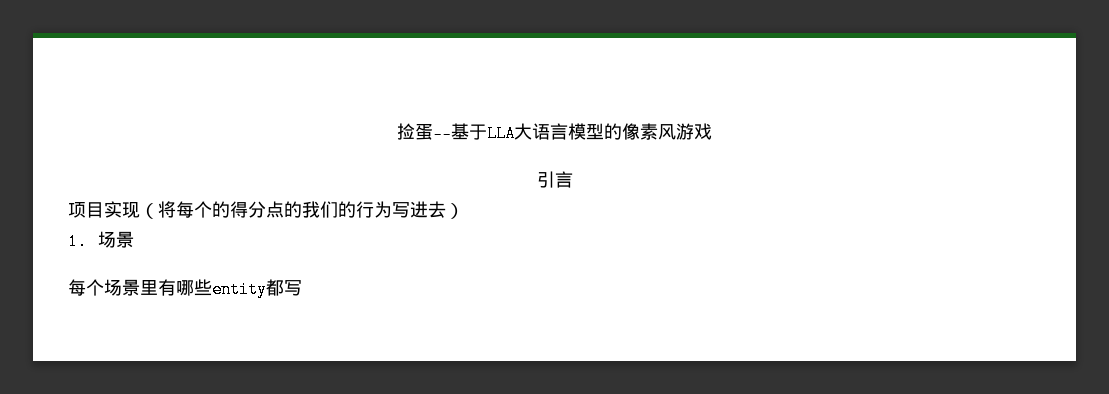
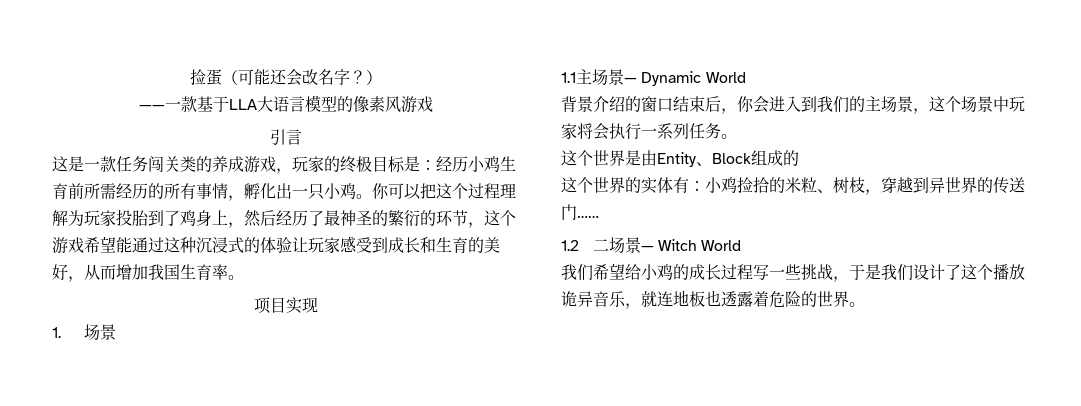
[433,134,451,138] —— -> [222,69,382,86] [139,96,197,112] （可能还会改名字？） // ——一款
[68,201,464,219] [68,231,135,250] [68,279,302,298] 项目实现（将每个的得分点的我们的行为写进去） // 1.场景 // 每个场景里有哪些entity都写 -> [52,156,516,174] [52,183,516,201] [52,209,516,228] [52,236,500,254] [52,264,244,282] [254,297,318,314] [52,324,116,340] [561,69,746,86] [561,96,1025,114] [561,123,737,140] [561,150,799,167] [561,177,1025,195] [561,204,599,220] [561,237,742,253] [561,263,1025,282] [561,290,865,309] 这是一款任务闯关类的养成游戏，玩家的终极目标是：经历小鸡生育前所需经历的所有事情，孵化出一只小鸡。你可以把这个过程理解为玩家投胎到了鸡身上，然后经历了最神圣的繁衍的环节，这个游戏希望能通过这种沉浸式的体验让玩家感受到成长和生育的美好，从而增加我国生育率。 // 项目实现 // 1.场景 // 1.1主场景— Dynamic World // 背景介绍的窗口结束后，你会进入到我们的主场景，这个场景中玩家将会执行一系列任务。 // 这个世界是由Entity、Block组成的 // 这个世界的实体有：小鸡捡拾的米粒、树枝，穿越到异世界的传送门…… // 1.2二场景— Witch World // 我们希望给小鸡的成长过程写一些挑战，于是我们设计了这个播放诡异音乐，就连地板也透露着危险的世界。

